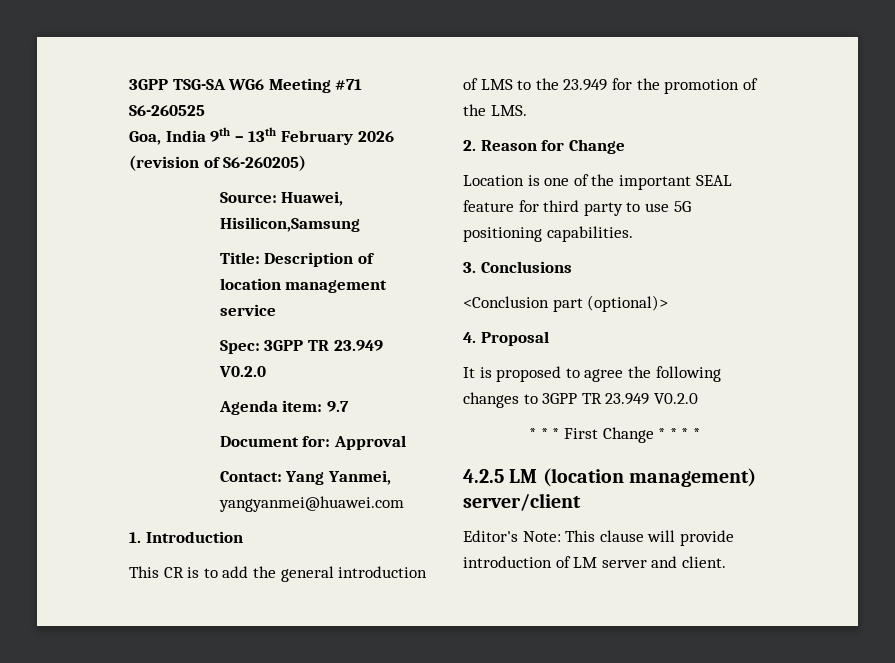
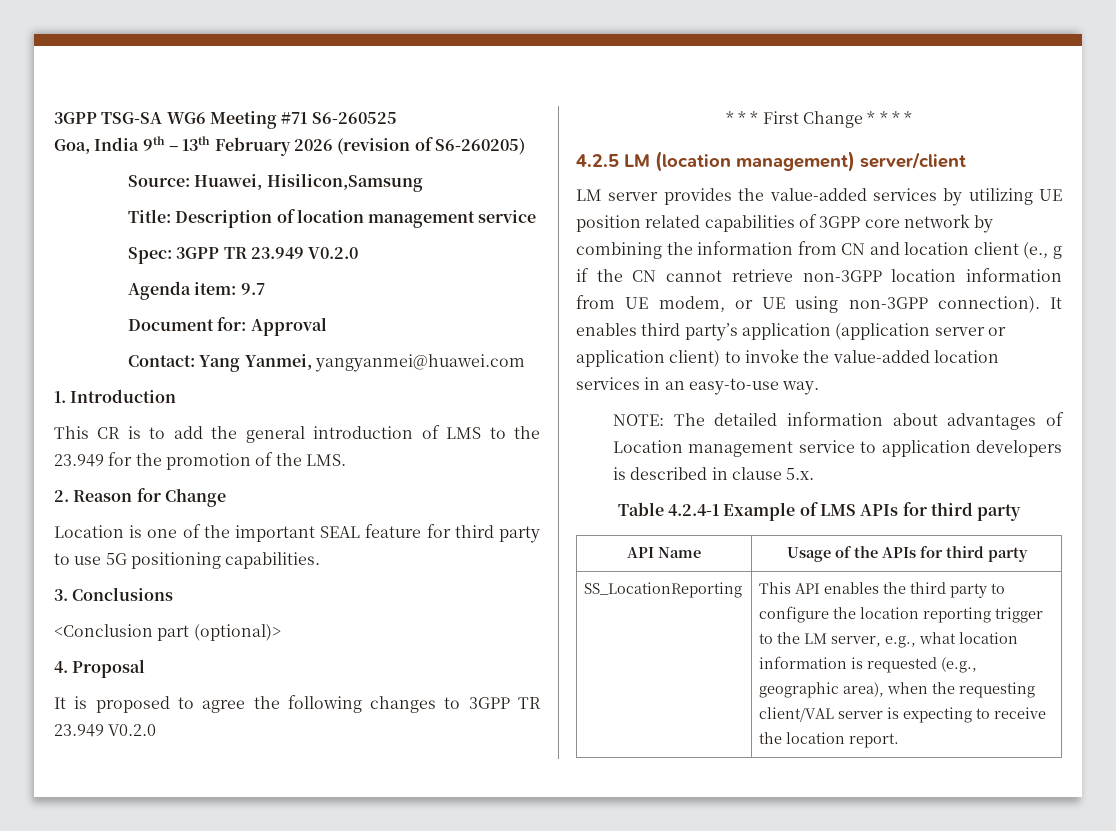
[463,530,734,546] [463,556,726,568] Editor's Note: This clause will provide introduction of LM server and client. -> [576,188,1062,206] [576,214,994,233] [576,241,1062,259] [576,268,1062,282] [576,295,1062,313] [576,323,1006,341] [576,349,999,367] [576,377,820,395] [612,412,1064,430] [612,440,1062,457] [612,467,815,480] [617,502,1022,521] [627,547,701,558] [786,546,1028,562] [584,582,743,598] [759,582,1006,598] [759,606,1044,623] [759,632,1019,648] [759,656,978,673] [759,682,1036,698] [759,707,1047,723] [759,732,900,748] LM server provides the value-added services by utilizing UE position related capabilities of 3GPP core network by combining the information from CN and location client (e., g if the CN cannot retrieve non-3GPP location information from UE modem, or UE using non-3GPP connection). It enables third party’s application (application server or application client) to invoke the value-added location services in an easy-to-use way. // NOTE: The detailed information about advantages of Location management service to application developers is described in clause 5.x. // Table 4.2.4-1 Example of LMS APIs for third party // API Name | Usage of the APIs for third party // SS_LocationReporting | This API enables the third party to configure the location reporting trigger to the LM server, e.g., what location information is requested (e.g., geographic area), when the requesting client/VAL server is expecting to receive the location report.

